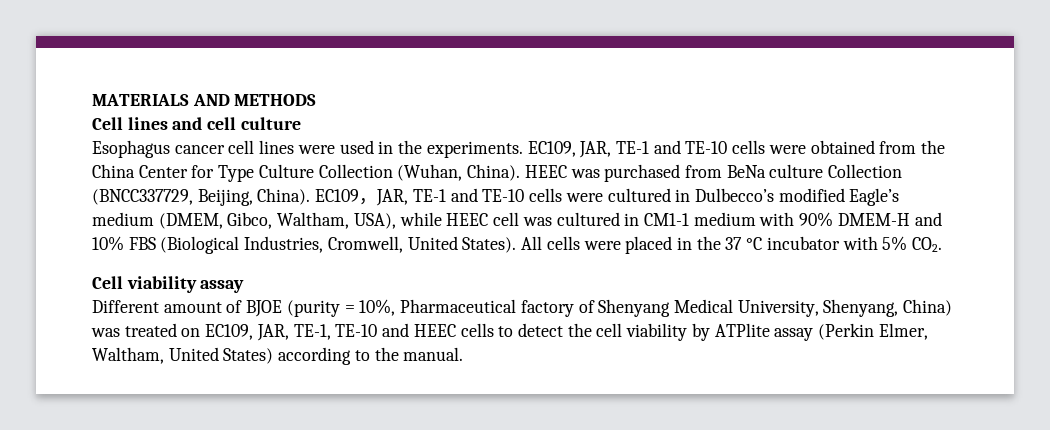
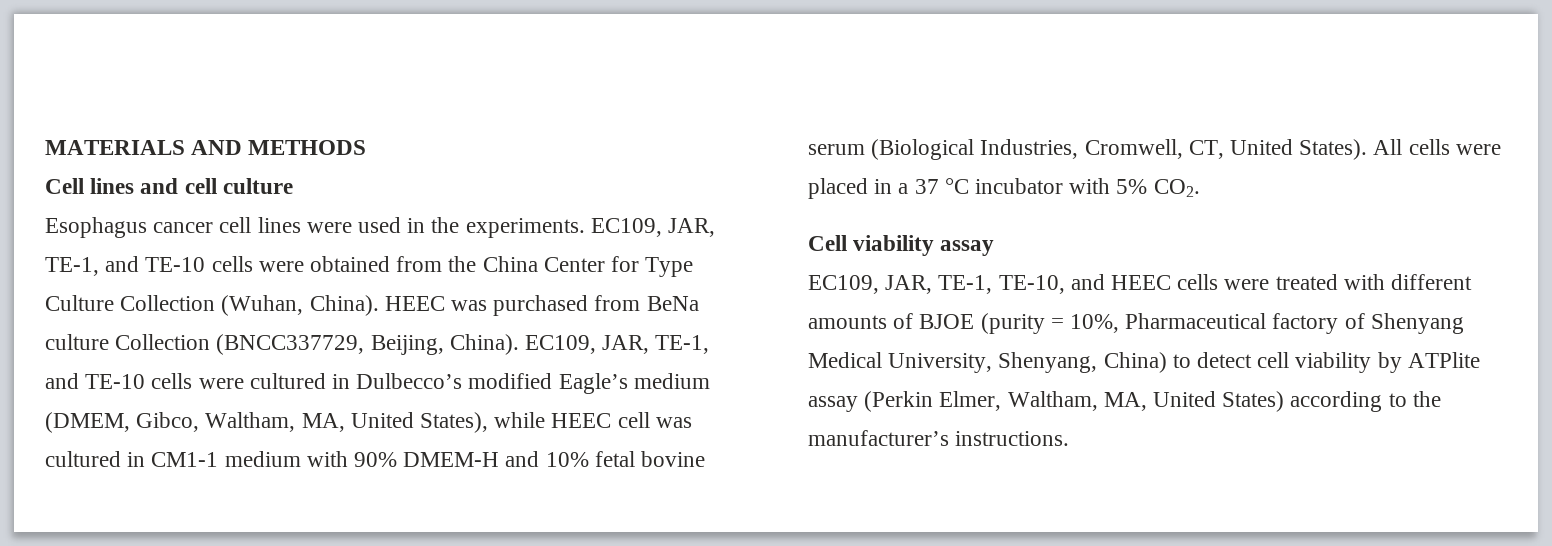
[615,141,649,154] TE-1 -> [45,257,99,276] TE-1,
[315,189,446,206] EC109，JAR, TE-1 -> [525,335,710,354] EC109, JAR, TE-1,
[353,213,396,229] USA), -> [301,412,489,433] MA, United States),
[128,237,156,250] FBS -> [594,451,706,467] [808,144,865,155] fetal bovine serum
(403, 244) none -> [1188,140,1224,159] CT,
[696,236,721,250] the -> [898,183,909,194] a
[92,300,222,313] Different amount -> [808,274,1473,294] [808,315,887,329] EC109, JAR, TE-1, TE-10, and HEEC cells were treated with different amounts
[91,323,494,341] was treated on EC109, JAR, TE-1, TE-10 and HEEC cells -> (1167, 362) none
[567,323,592,337] the -> (1253, 360) none
(164, 355) none -> [1103,392,1147,411] MA,
[403,347,464,361] manual. -> [808,430,1070,446] manufacturer’s instructions.

